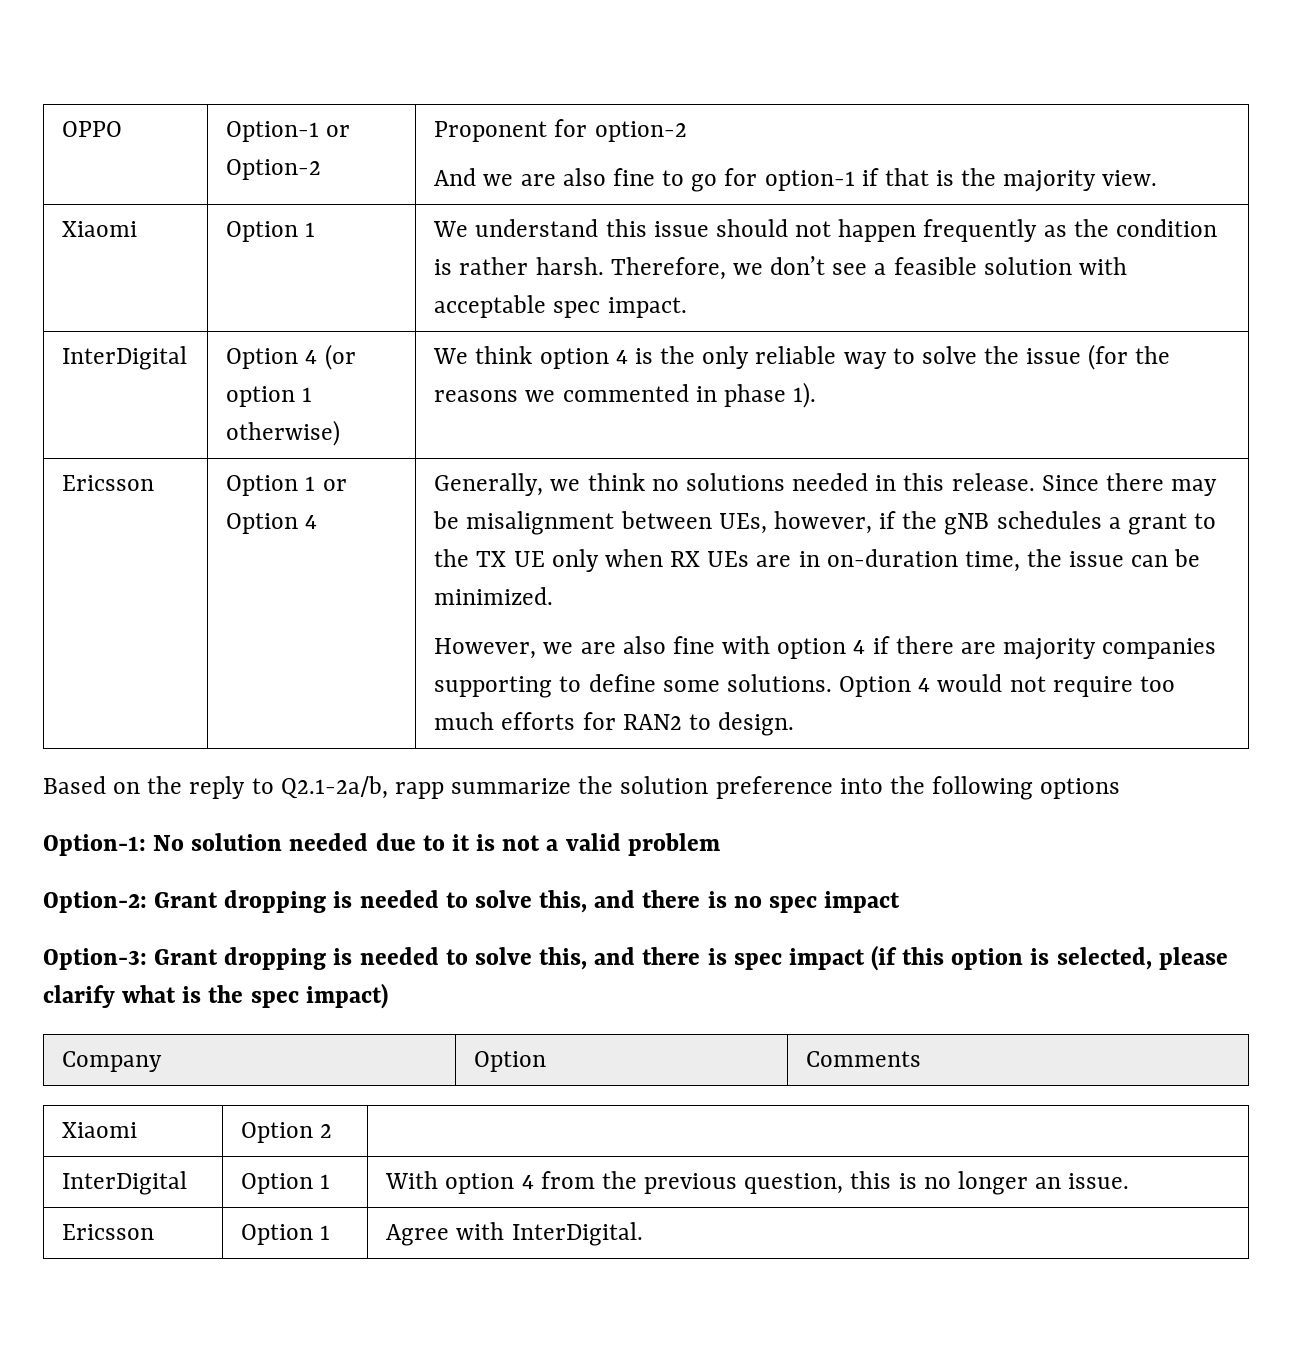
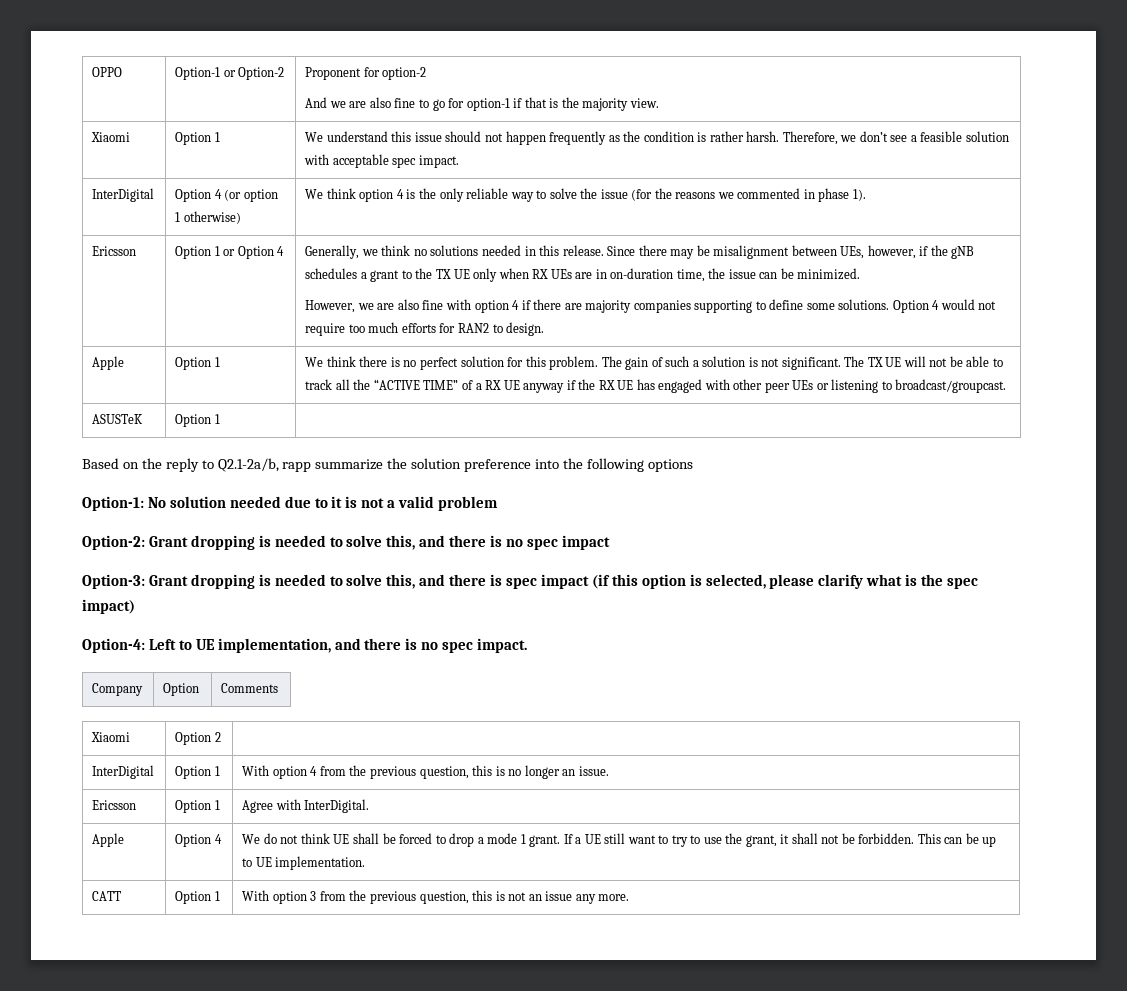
(795, 724) none -> [92,356,125,370] [175,357,220,370] [305,356,1003,370] [305,379,1007,393] [92,414,144,424] [175,414,220,427] // Apple | Option 1 | We think there is no perfect solution for this problem. The gain of such a solution is not significant. The TX UE will not be able to track all the “ACTIVE TIME” of a RX UE anyway if the RX UE has engaged with other peer UEs or listening to broadcast/groupcast. // ASUSTeK | Option 1 |
(388, 996) none -> [82,638,528,653] // Option-4: Left to UE implementation, and there is no spec impact.
(643, 1234) none -> [92,833,125,847] [175,834,222,847] [242,833,997,847] [242,856,366,870] [92,891,122,901] [175,891,220,904] [242,890,630,904] // Apple | Option 4 | We do not think UE shall be forced to drop a mode 1 grant. If a UE still want to try to use the grant, it shall not be forbidden. This can be up to UE implementation. // CATT | Option 1 | With option 3 from the previous question, this is not an issue any more.

